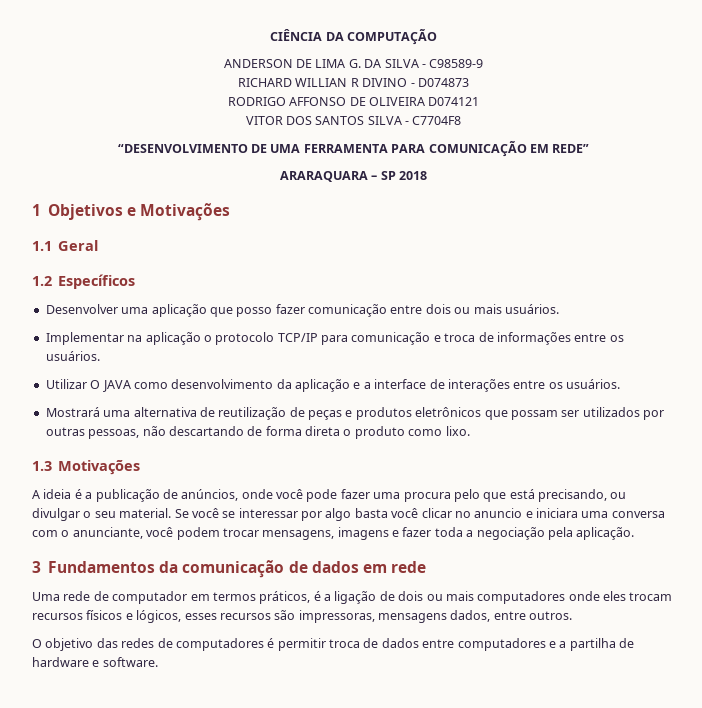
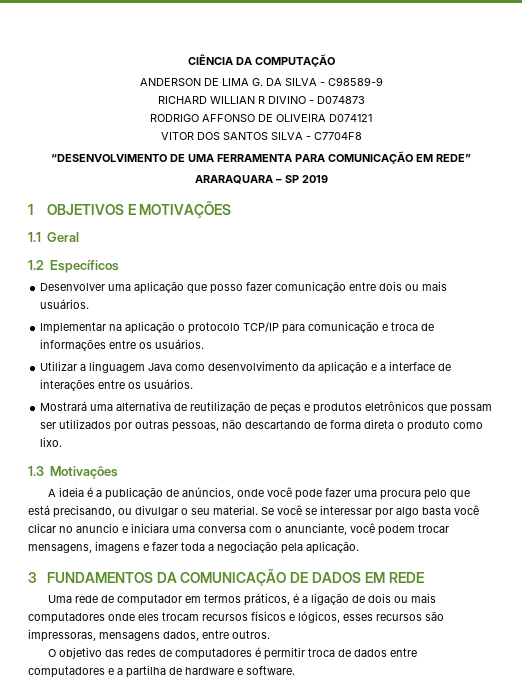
[399,171,428,180] 2018 -> [301,175,328,183] 2019
[48,203,231,221] Objetivos e Motivações -> [46,201,232,218] OBJETIVOS E MOTIVAÇÕES
[90,380,131,392] O JAVA -> [80,361,173,373] a linguagem Java
[48,560,427,578] Fundamentos da comunicação de dados em rede -> [46,569,424,586] FUNDAMENTOS DA COMUNICAÇÃO DE DADOS EM REDE

